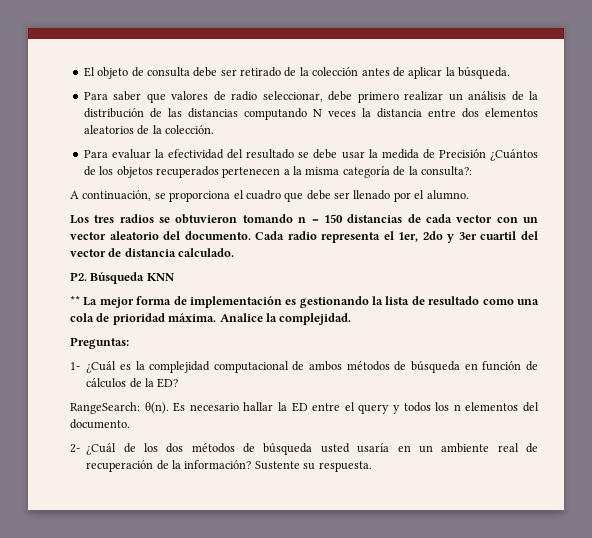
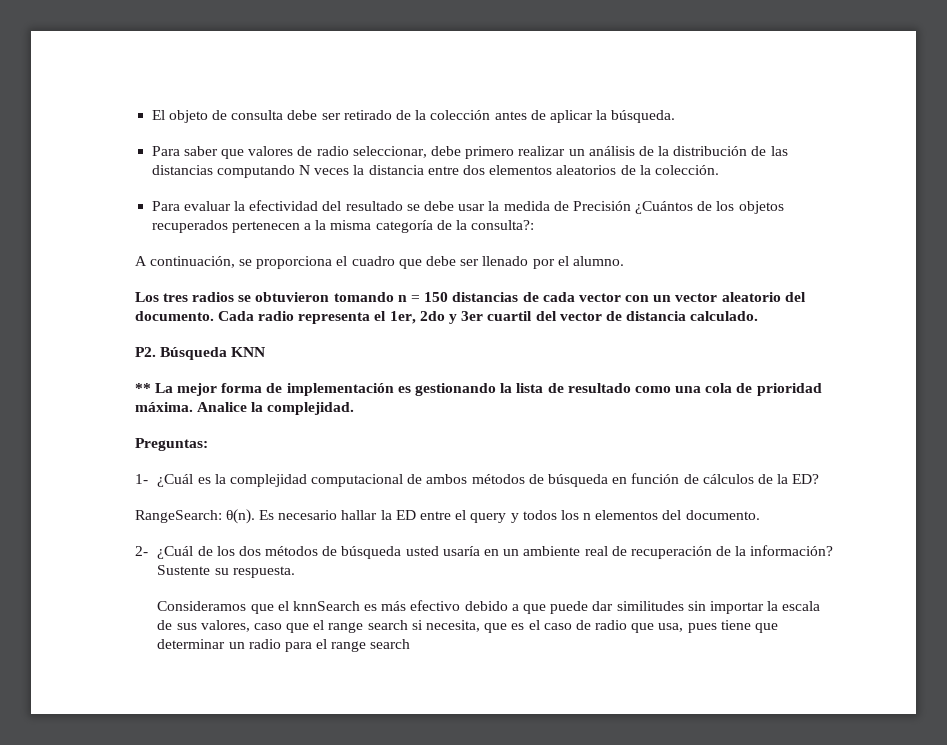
(372, 466) none -> [157,600,821,614] [157,620,779,633] [157,639,411,652] // Consideramos que el knnSearch es más efectivo debido a que puede dar similitudes sin importar la escala de sus valores, caso que el range search si necesita, que es el caso de radio que usa, pues tiene que determinar un radio para el range search

